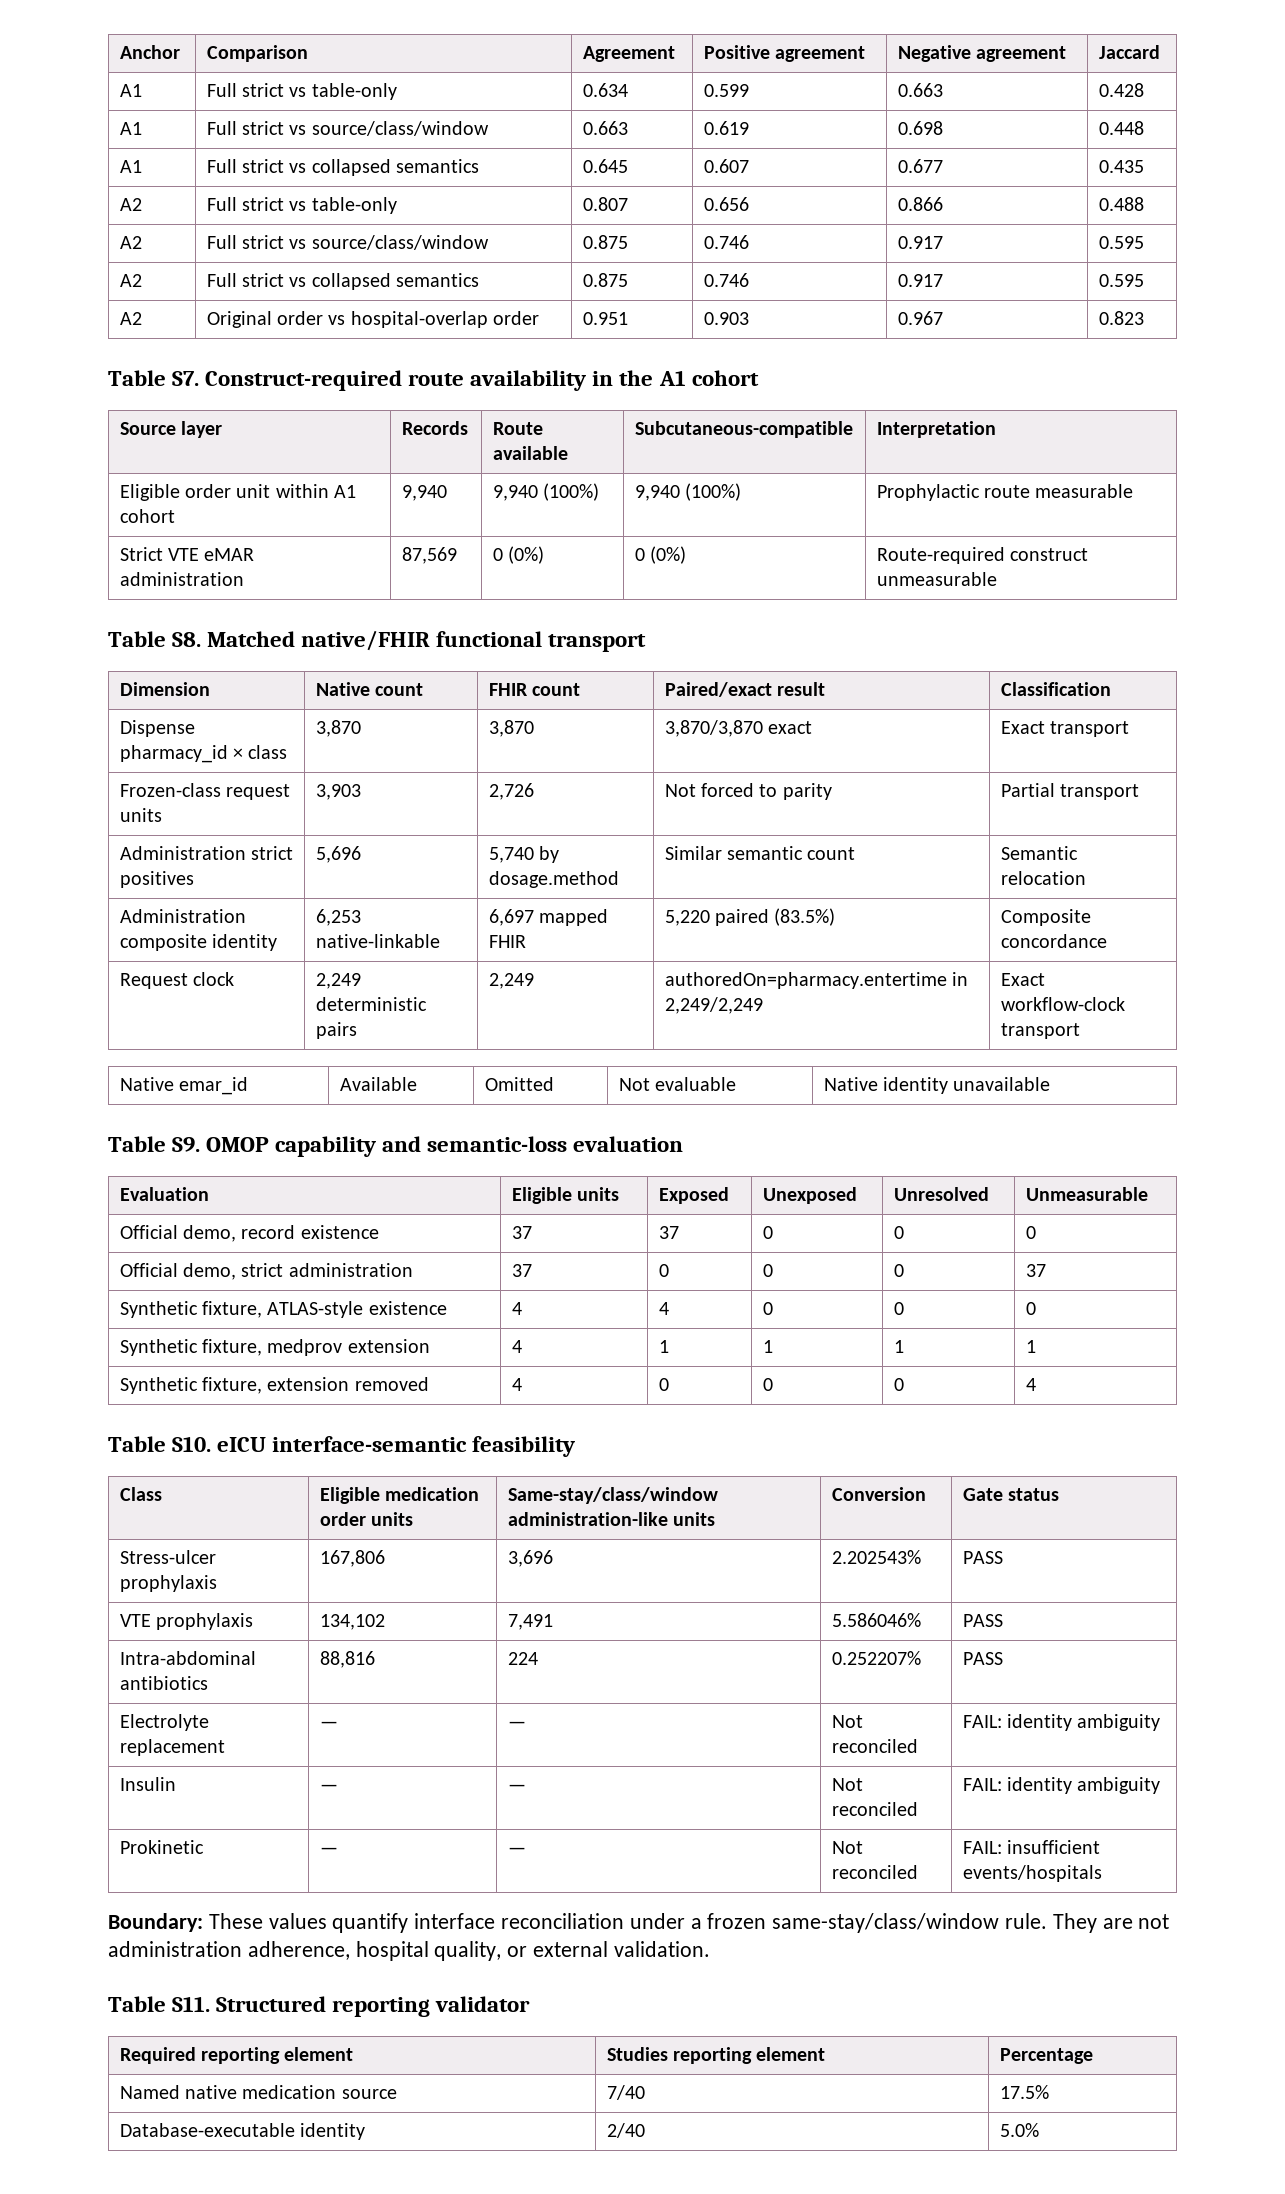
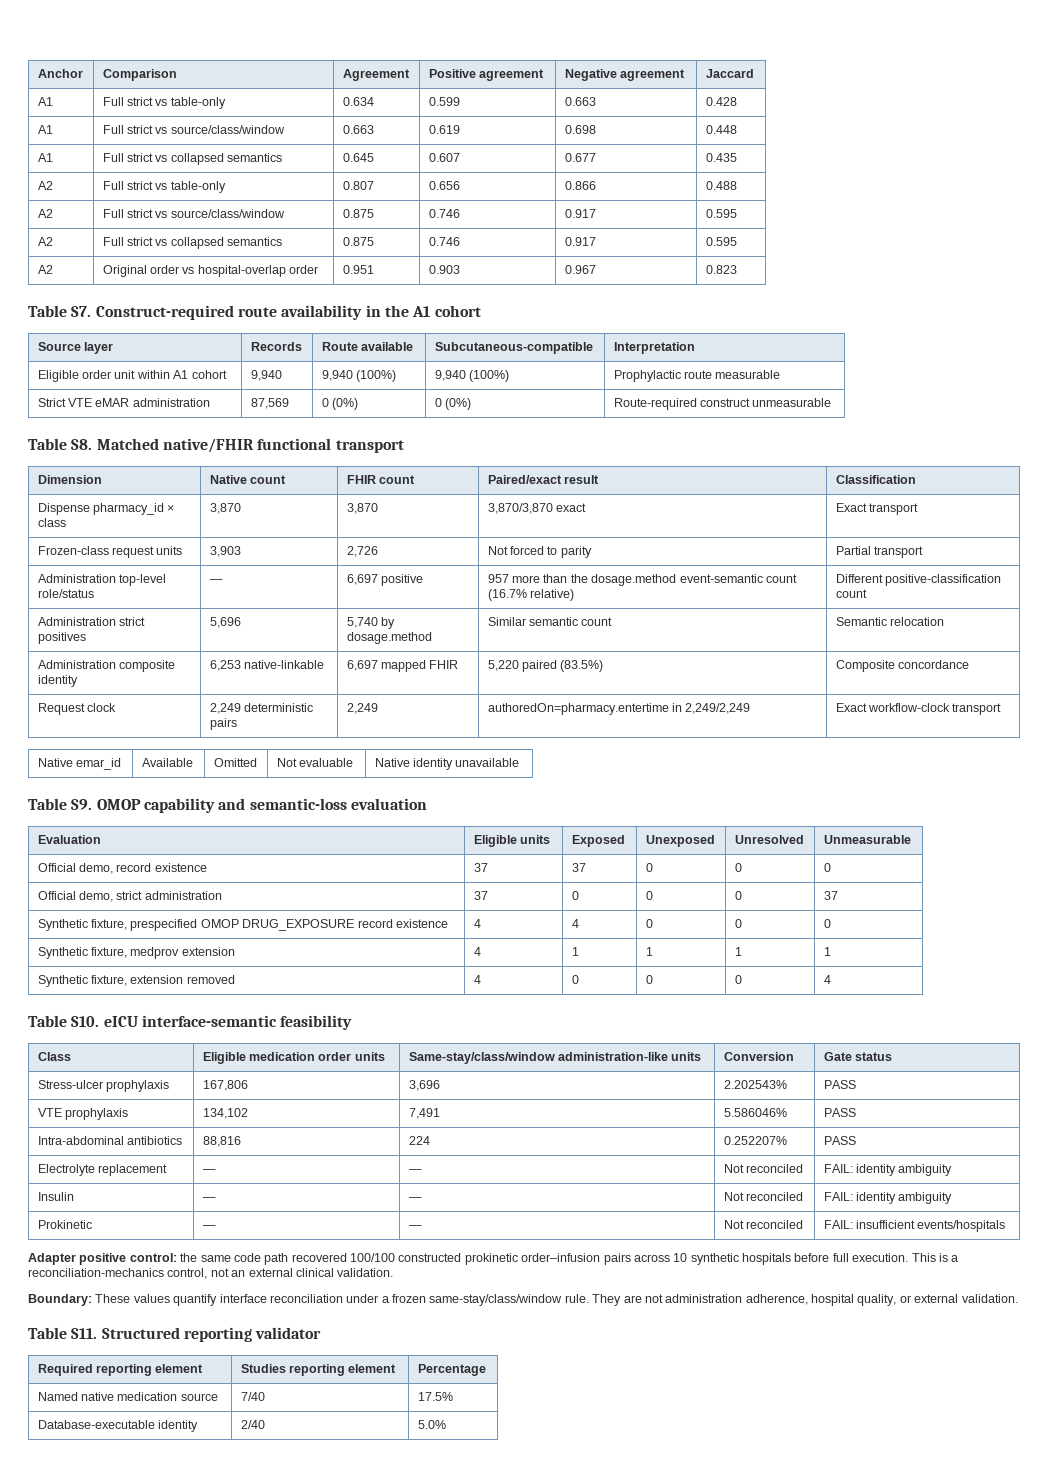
(1140, 792) none -> [37,574,167,586] [37,589,94,598] [209,579,223,583] [346,574,424,586] [487,574,797,586] [487,589,575,601] [835,574,1002,586] [835,589,867,598] // Administration top-level role/status | — | 6,697 positive | 957 more than the dosage.method event-semantic count (16.7% relative) | Different positive-classification count
[267,1301,364,1318] ATLAS-style -> [130,919,393,931] prespecified OMOP DRUG_EXPOSURE record
(1102, 1873) none -> [28,1253,959,1265] [28,1268,394,1279] // Adapter positive control: the same code path recovered 100/100 constructed prokinetic order–infusion pairs across 10 synthetic hospitals before full execution. This is a reconciliation-mechanics control, not an external clinical validation.

